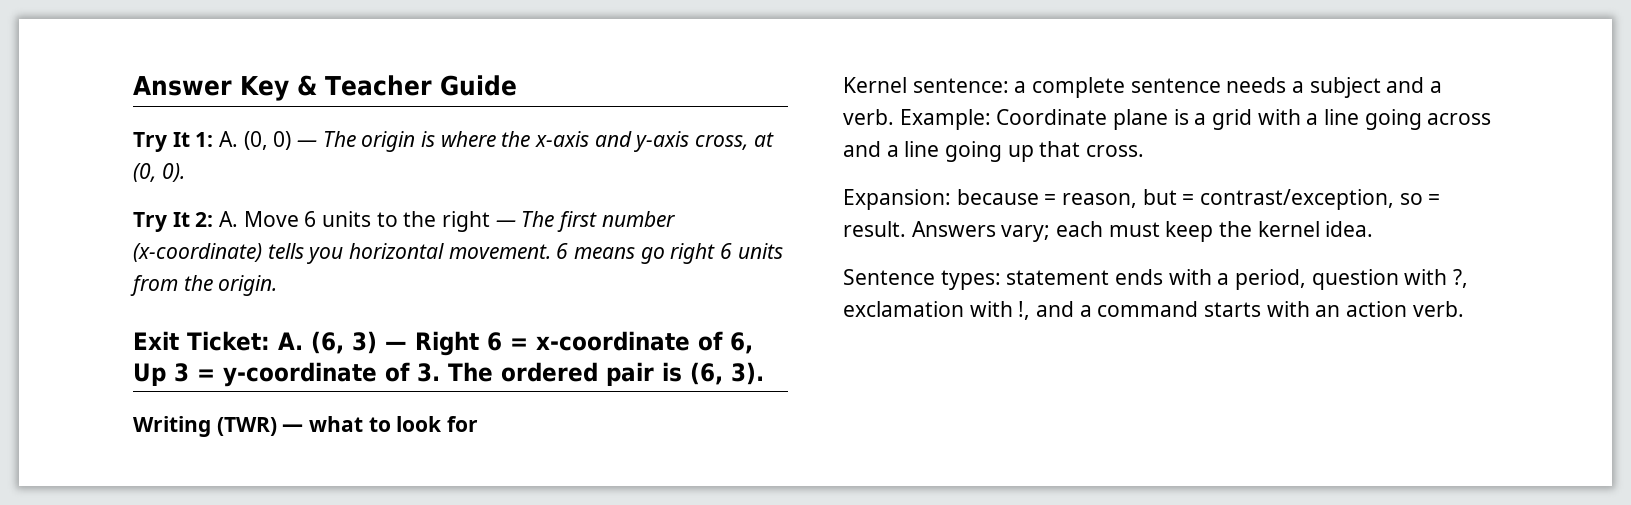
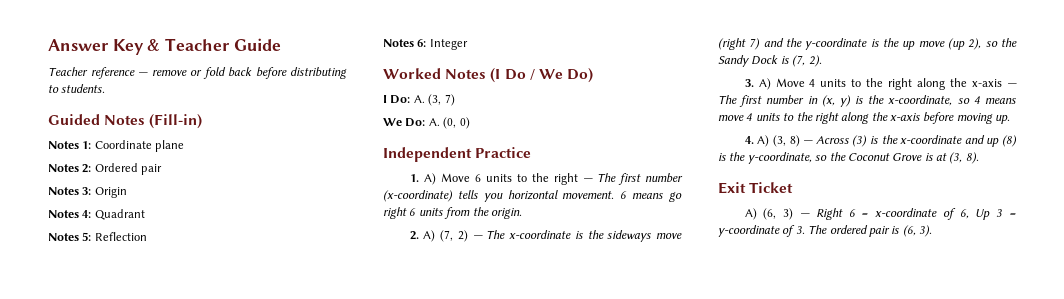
[133,131,774,152] [133,163,185,182] [133,211,239,232] Try It 1: A. (0, 0) — The origin is where the x-axis and y-axis cross, at (0, 0). // Try It 2: A. -> [48,67,347,79] [48,84,106,93] [48,114,203,129] [48,140,185,152] [48,163,163,175] [48,187,127,198] [48,209,145,220] [48,232,147,241] [383,39,468,50] [383,68,594,83] [383,94,455,106] [383,117,470,129] [383,147,532,162] [409,173,436,185] Teacher reference — remove or fold back before distributing to students. // Guided Notes (Fill-in) // Notes 1: Coordinate plane // Notes 2: Ordered pair // Notes 3: Origin // Notes 4: Quadrant // Notes 5: Reflection // Notes 6: Integer // Worked Notes (I Do / We Do) // I Do: A. (3, 7) // We Do: A. (0, 0) // Independent Practice // 1. A)
(278, 285) none -> [409,230,682,242] [718,38,1017,50] [718,55,822,67] [744,78,1017,90] [718,95,1016,107] [718,112,1011,124] [744,135,1017,147] [718,152,979,164] // 2. A) (7, 2) — The x-coordinate is the sideways move (right 7) and the y-coordinate is the up move (up 2), so the Sandy Dock is (7, 2). // 3. A) Move 4 units to the right along the x-axis — The first number in (x, y) is the x-coordinate, so 4 means move 4 units to the right along the x-axis before moving up. // 4. A) (3, 8) — Across (3) is the x-coordinate and up (8) is the y-coordinate, so the Coconut Grove is at (3, 8).
[187,331,303,351] Ticket: A. -> [749,182,794,193] [744,208,757,220] Ticket // A)
[133,416,479,437] [843,77,1443,98] [843,109,1492,130] [843,141,1145,162] [843,189,1441,210] [843,221,1374,242] [843,269,1469,290] [843,301,1464,320] // Writing (TWR) — what to look for // Kernel sentence: a complete sentence needs a subject and a verb. Example: Coordinate plane is a grid with a line going across and a line going up that cross. // Expansion: because = reason, but = contrast/exception, so = result. Answers vary; each must keep the kernel idea. // Sentence types: statement ends with a period, question with ?, exclamation with !, and a command starts with an action verb. -> (932, 231) none

